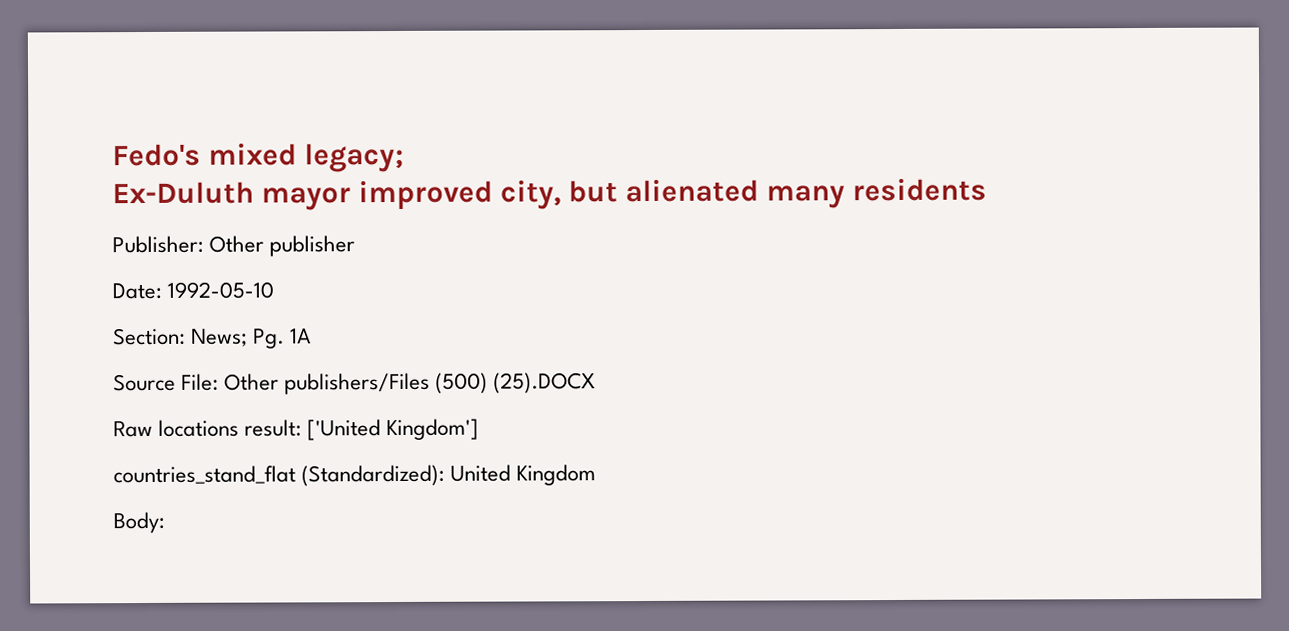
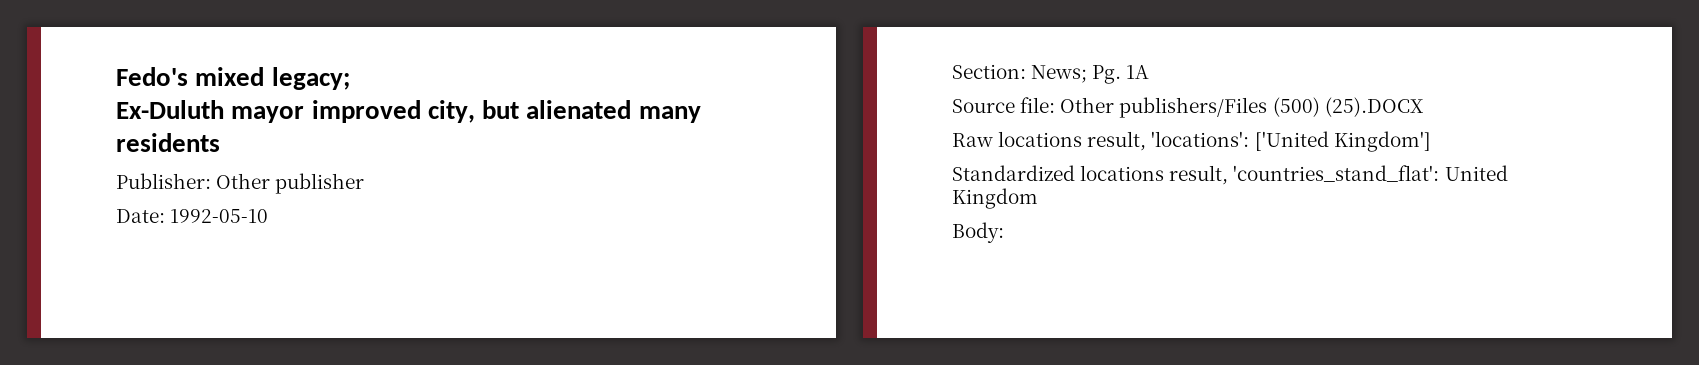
[181,373,220,391] File: -> [1020,97,1056,113] file:
[244,419,303,437] result: -> [1087,131,1250,151] result, 'locations':
[113,464,446,487] countries_stand_flat (Standardized): -> [952,165,1440,185] Standardized locations result, 'countries_stand_flat':

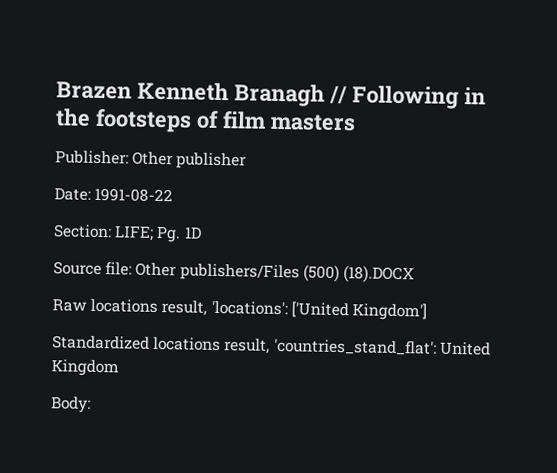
[116,67,350,90] [116,100,701,123] [116,133,220,152] Fedo's mixed legacy; // Ex-Duluth mayor improved city, but alienated many residents -> [56,81,486,109] [55,108,356,133] Brazen Kenneth Branagh // Following in the footsteps of film masters
[170,209,269,223] 1992-05-10 -> [94,187,174,203] 1991-08-22
[1031,65,1150,84] News; Pg. 1A -> [114,225,202,243] LIFE; Pg. 1D
[1324,97,1423,117] (25).DOCX -> [342,265,415,284] (18).DOCX

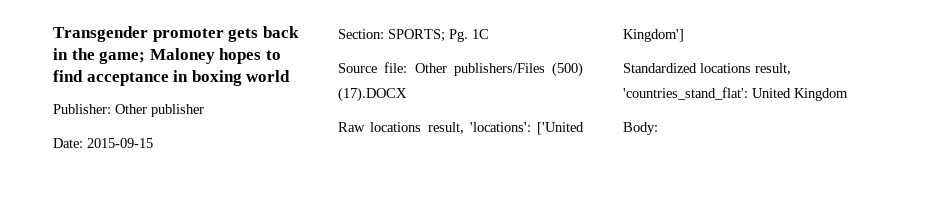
[56,81,486,109] [55,108,356,133] Brazen Kenneth Branagh // Following in the footsteps of film masters -> [53,26,299,42] [53,48,281,64] [53,70,291,86] Transgender promoter gets back in the game; Maloney hopes to find acceptance in boxing world
[94,187,174,203] 1991-08-22 -> [87,138,153,148] 2015-09-15
[114,225,202,243] LIFE; Pg. 1D -> [388,29,489,42] SPORTS; Pg. 1C
[342,265,415,284] (18).DOCX -> [338,87,407,102] (17).DOCX

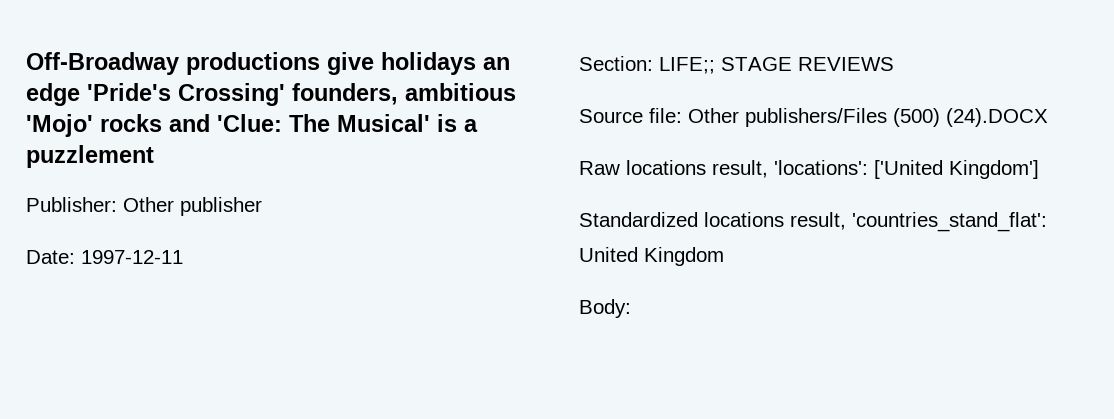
[53,26,299,42] [53,48,281,64] [53,70,291,86] Transgender promoter gets back in the game; Maloney hopes to find acceptance in boxing world -> [26,52,510,75] [26,83,516,106] [26,114,478,137] [26,145,154,168] Off-Broadway productions give holidays an edge 'Pride's Crossing' founders, ambitious 'Mojo' rocks and 'Clue: The Musical' is a puzzlement
[87,138,153,148] 2015-09-15 -> [81,250,183,264] 1997-12-11
[388,29,489,42] SPORTS; Pg. 1C -> [659,57,894,74] LIFE;; STAGE REVIEWS
[338,87,407,102] (17).DOCX -> [946,108,1048,127] (24).DOCX

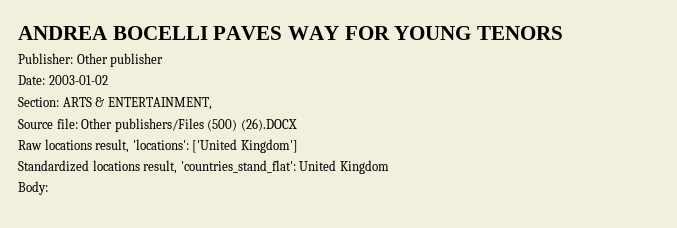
[26,52,510,75] [26,83,516,106] [26,114,478,137] [26,145,154,168] Off-Broadway productions give holidays an edge 'Pride's Crossing' founders, ambitious 'Mojo' rocks and 'Clue: The Musical' is a puzzlement -> [18,26,564,40] ANDREA BOCELLI PAVES WAY FOR YOUNG TENORS
[81,250,183,264] 1997-12-11 -> [48,75,108,85] 2003-01-02
[659,57,894,74] LIFE;; STAGE REVIEWS -> [62,97,212,110] ARTS & ENTERTAINMENT,
[946,108,1048,127] (24).DOCX -> [240,118,297,131] (26).DOCX

